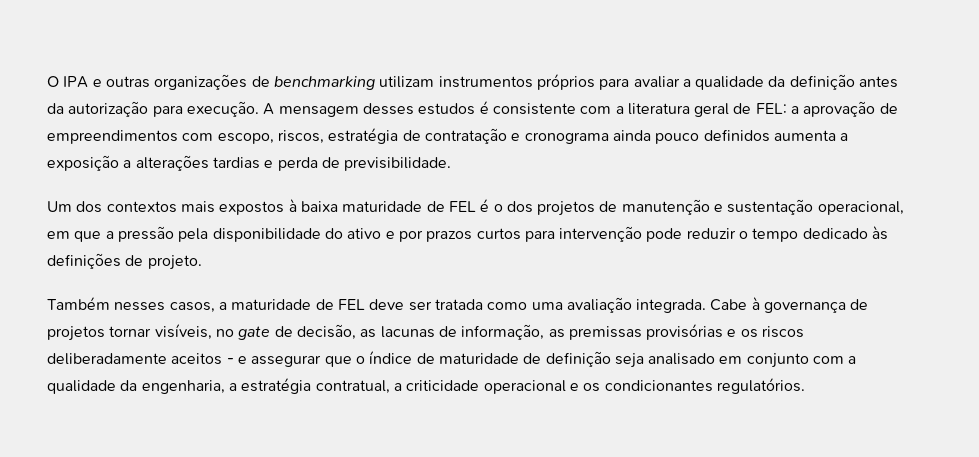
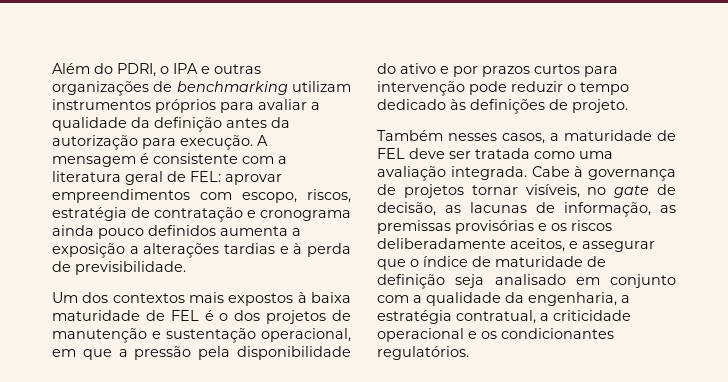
[47,76,59,87] O -> [52,63,169,77] Além do PDRI, o
[362,103,476,115] desses estudos -> (136, 161) none
[791,101,898,117] a aprovação de -> [225,174,282,185] aprovar
(274, 164) none -> [293,243,303,254] à
[171,353,234,365] aceitos - -> [510,238,565,252] aceitos,

